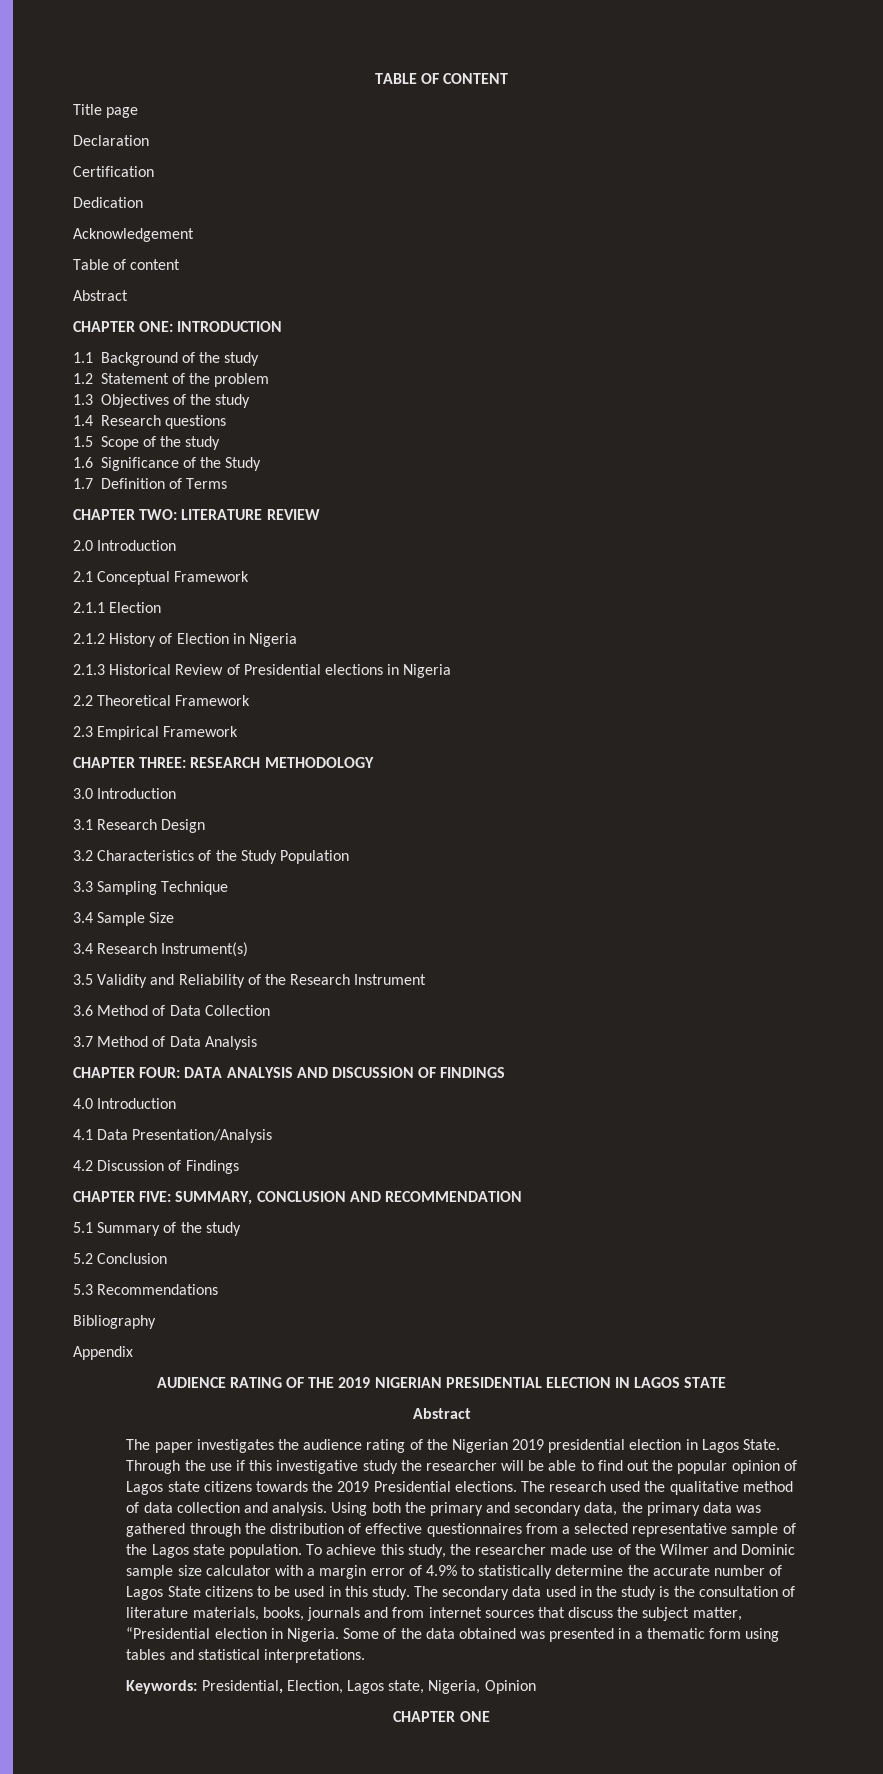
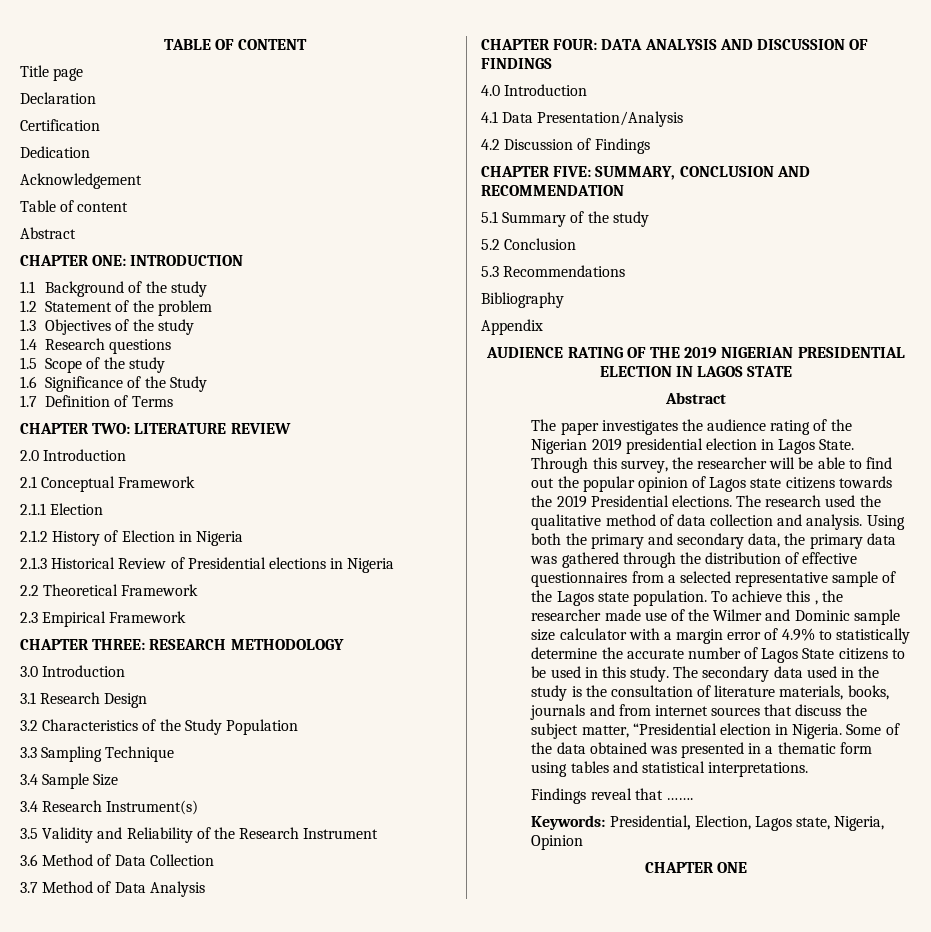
[184,1460,398,1474] the use if this investigative study -> [592,457,668,473] this survey,
[407,1544,446,1558] study, -> [814,600,818,605] ,
(365, 1656) none -> [531,788,693,804] // Findings reveal that …….

